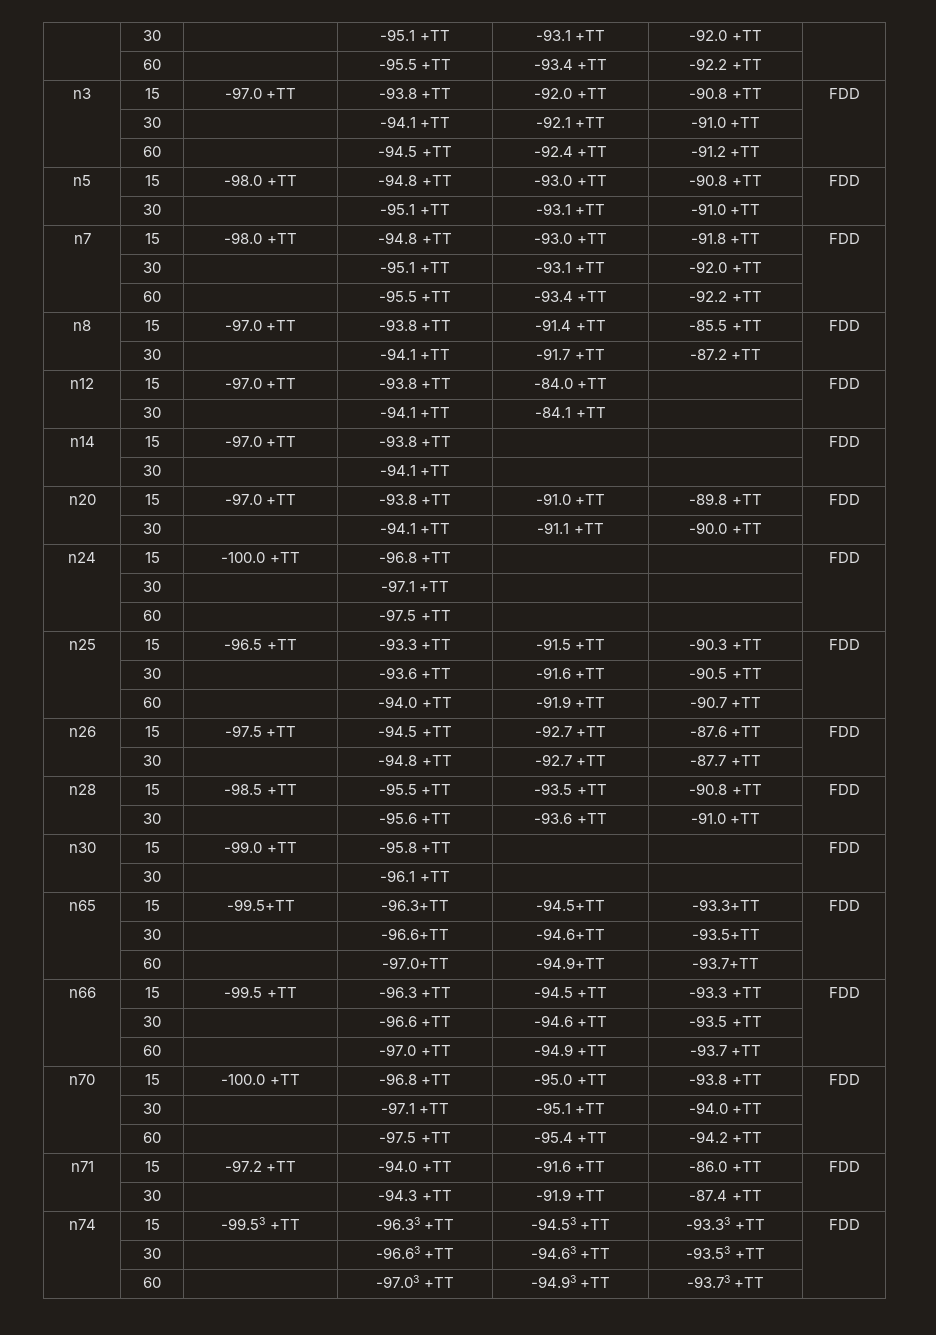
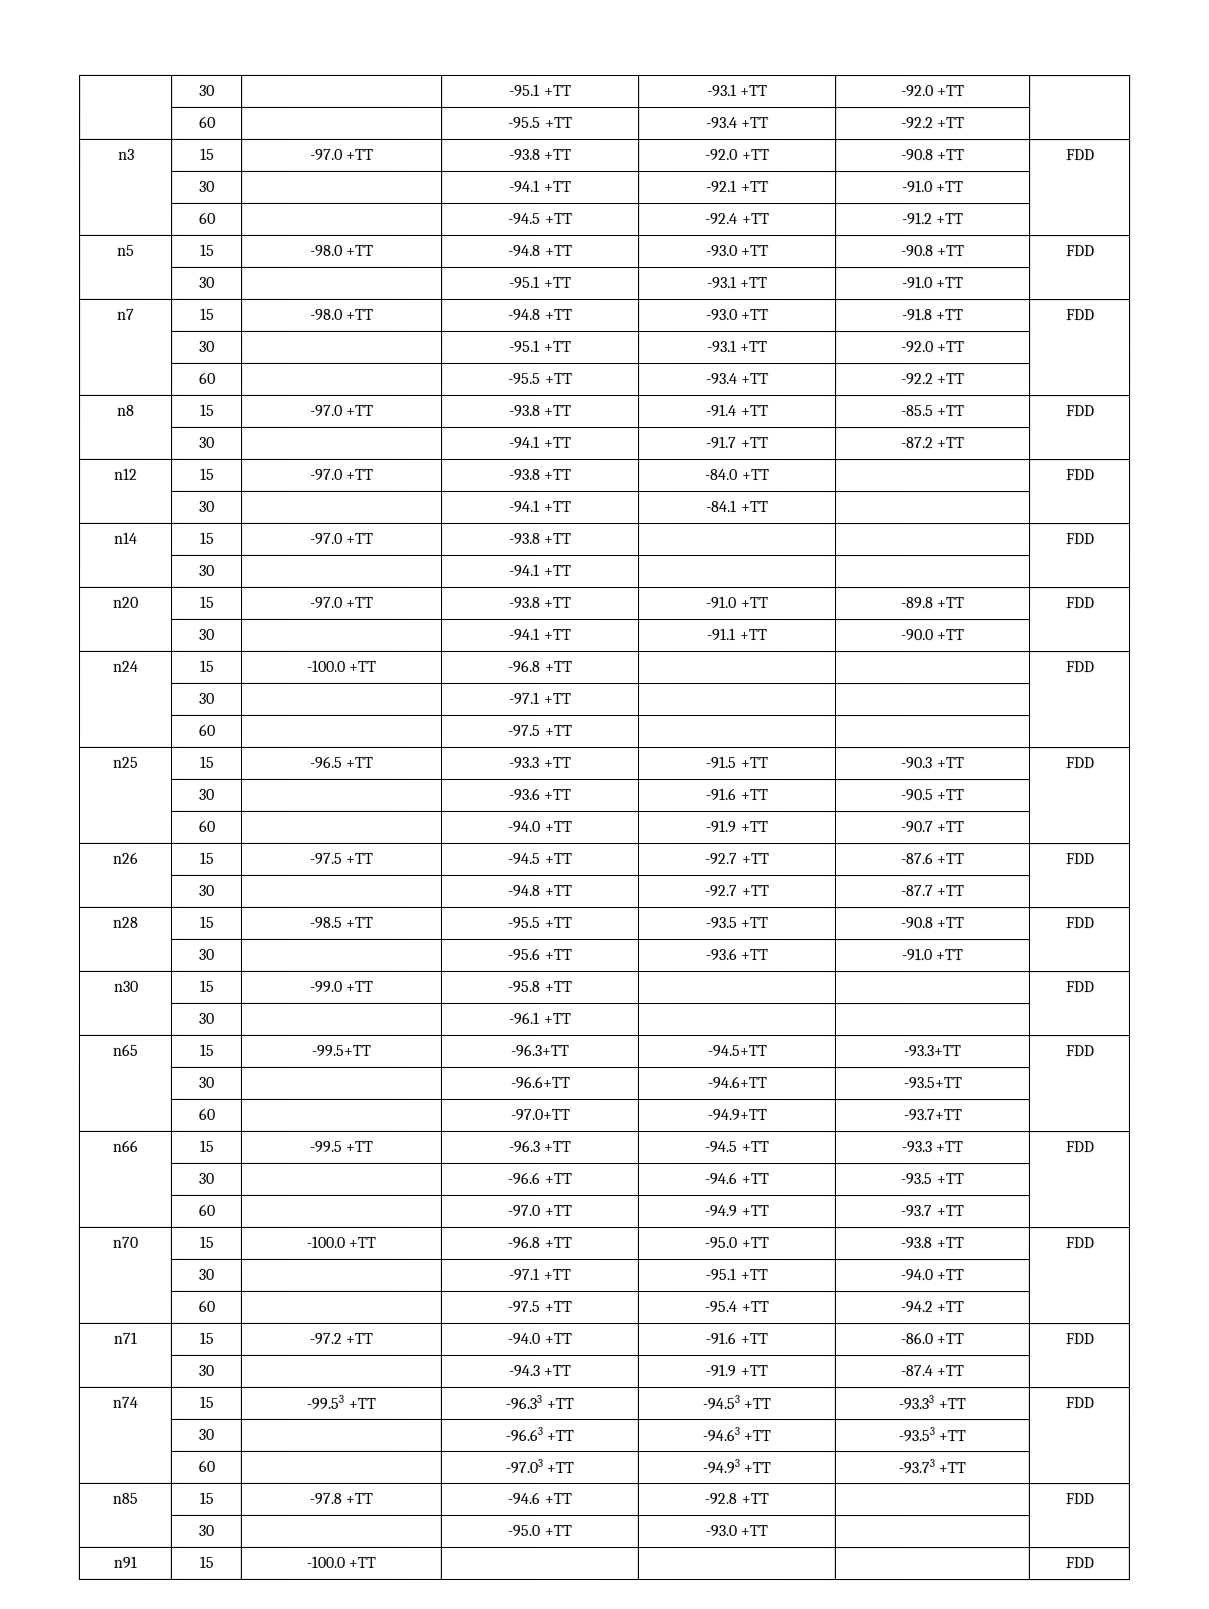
(765, 1282) none -> [112,1492,138,1504] [198,1491,214,1504] [308,1492,374,1505] [507,1491,572,1505] [704,1493,769,1506] [1064,1493,1094,1505] [198,1524,214,1536] [507,1524,572,1537] [704,1525,769,1538] [113,1555,137,1569] [198,1555,214,1568] [305,1555,377,1568] [1064,1557,1094,1569] // n85 | 15 | -97.8 +TT | -94.6 +TT | -92.8 +TT | | FDD // | 30 | | -95.0 +TT | -93.0 +TT | | // n91 | 15 | -100.0 +TT | | | | FDD

